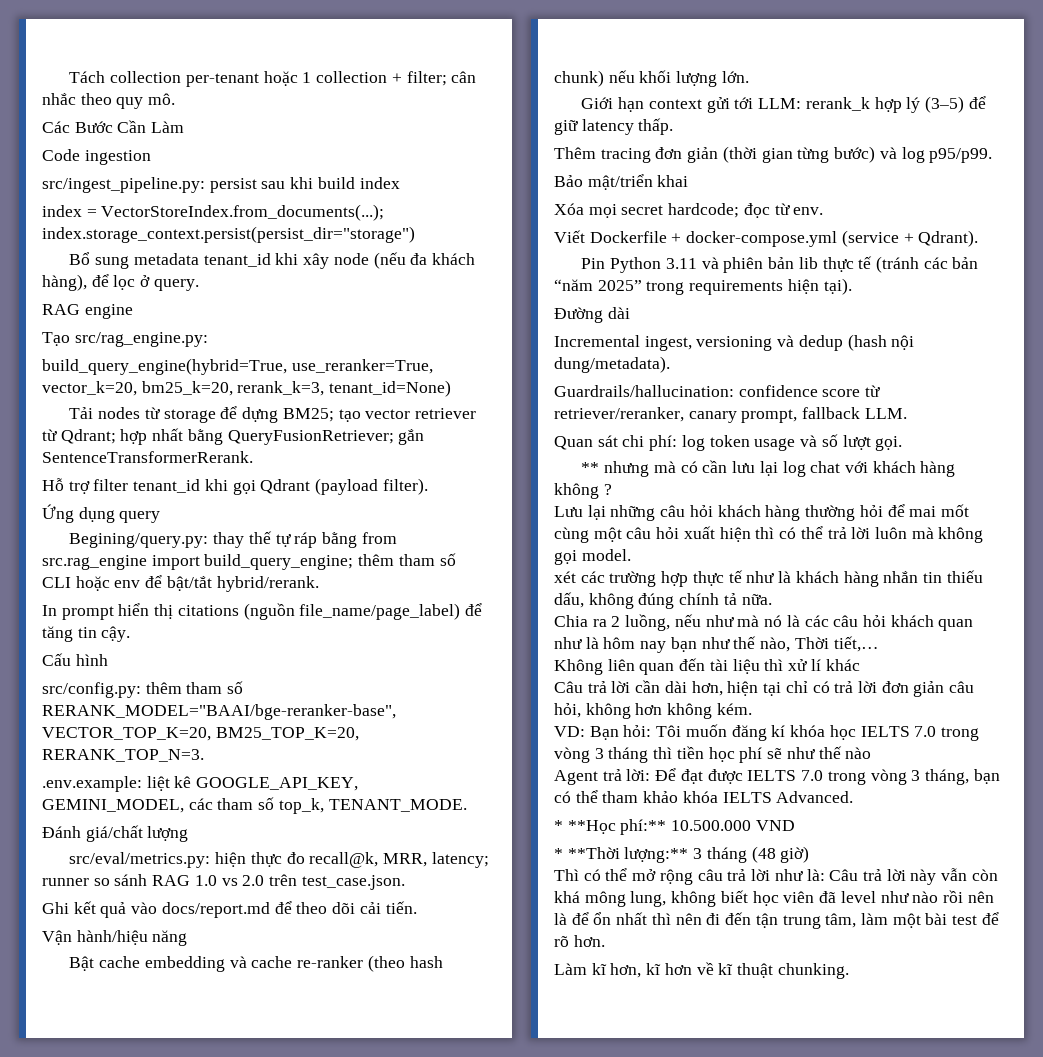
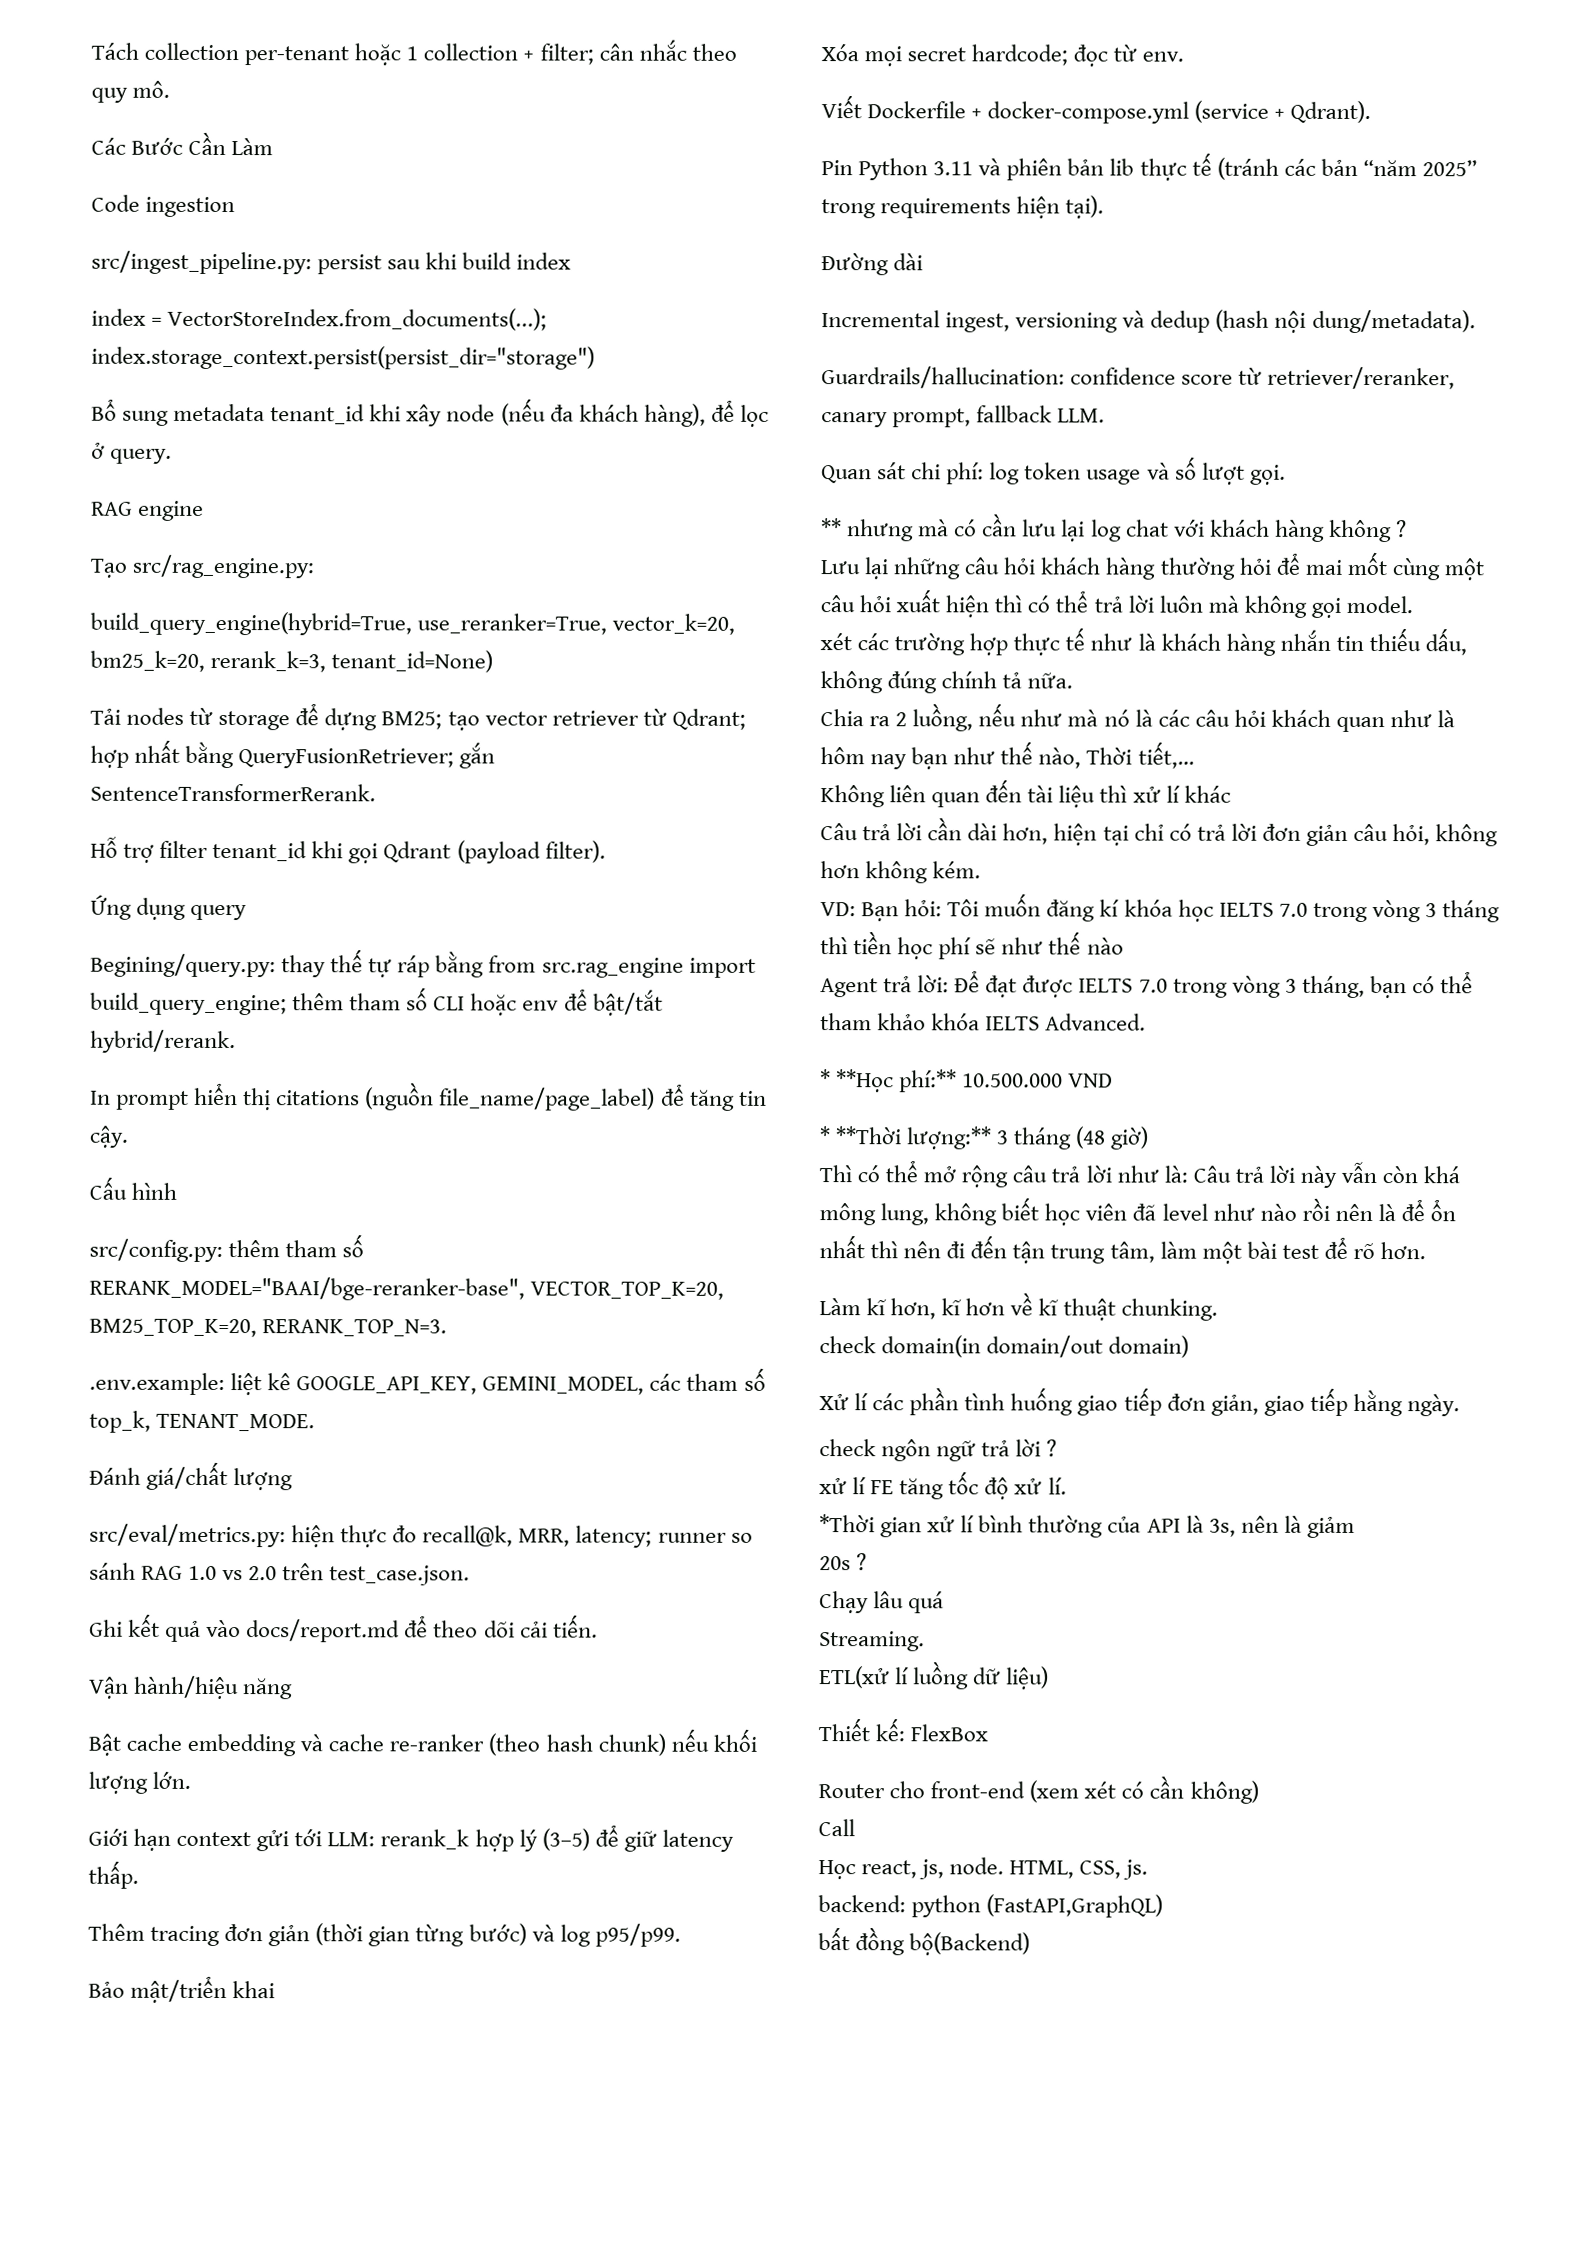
(849, 971) none -> [819,1335,1190,1358] [819,1387,1460,1417] [819,1439,1058,1462] [819,1471,1067,1500] [819,1514,1355,1538] [819,1553,868,1571] [819,1591,945,1614] [819,1631,925,1652] [819,1661,1050,1690] [818,1718,989,1742] [818,1775,1259,1804] [818,1819,855,1837] [818,1857,1149,1880] [818,1894,1164,1918] [818,1927,1031,1956] // check domain(in domain/out domain) // Xử lí các phần tình huống giao tiếp đơn giản, giao tiếp hằng ngày. // check ngôn ngữ trả lời ? // xử lí FE tăng tốc độ xử lí. // *Thời gian xử lí bình thường của API là 3s, nên là giảm // 20s ? // Chạy lâu quá // Streaming. // ETL(xử lí luồng dữ liệu) // Thiết kế: FlexBox // Router cho front-end (xem xét có cần không) // Call // Học react, js, node. HTML, CSS, js. // backend: python (FastAPI,GraphQL) // bất đồng bộ(Backend)

